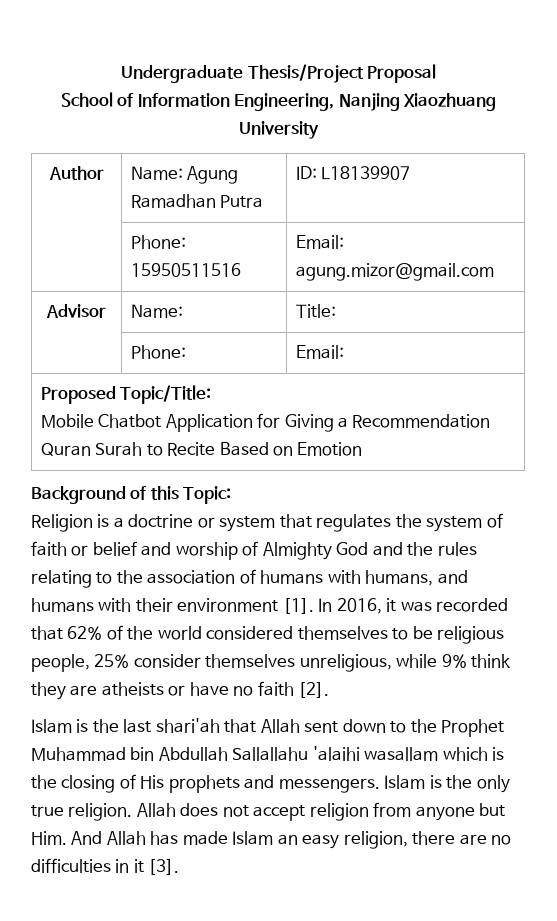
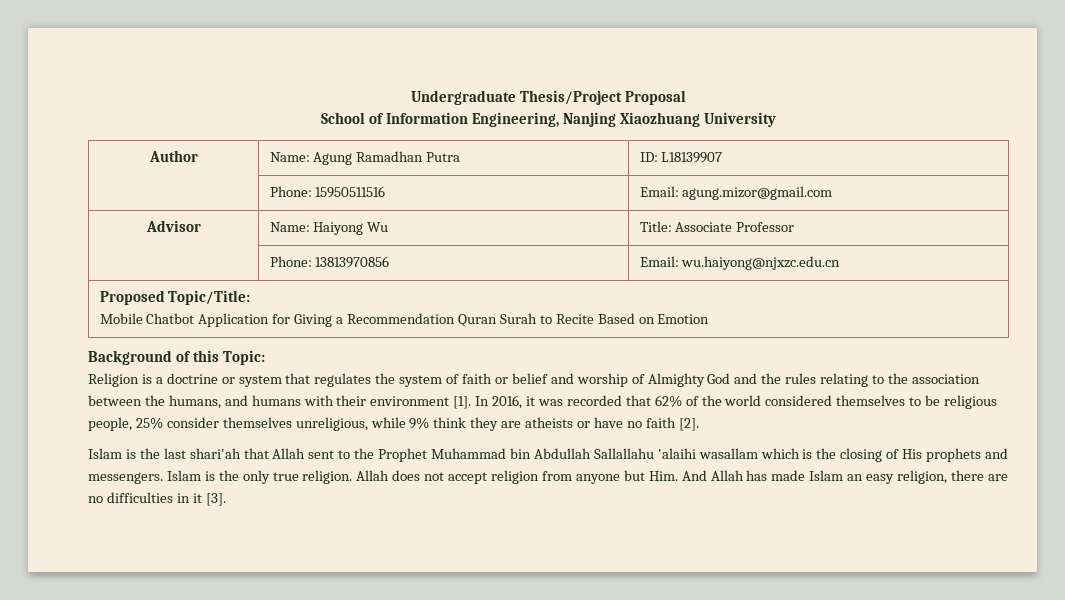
(183, 311) none -> [313,222,389,235] Haiyong Wu
[130,345,186,359] [295,345,344,359] // | Phone: | Email: -> [675,222,795,232] [269,256,390,268] [639,256,841,270] Associate Professor // | Phone: 13813970856 | Email: wu.haiyong@njxzc.edu.cn
[239,569,361,584] of humans with -> [88,395,165,406] between the
[342,719,386,733] down -> (335, 454) none

